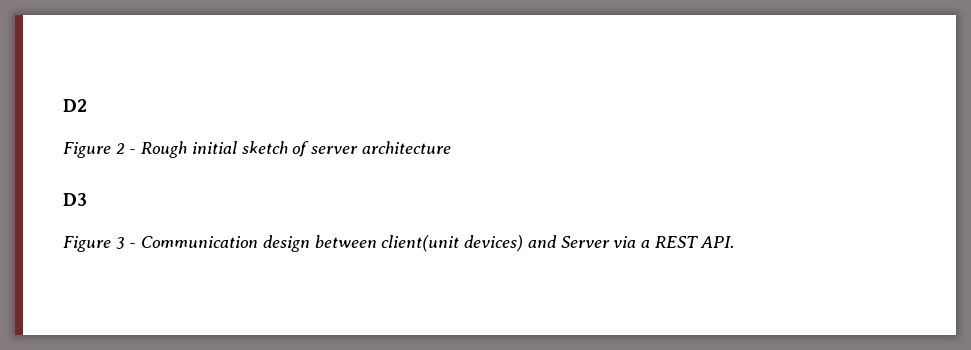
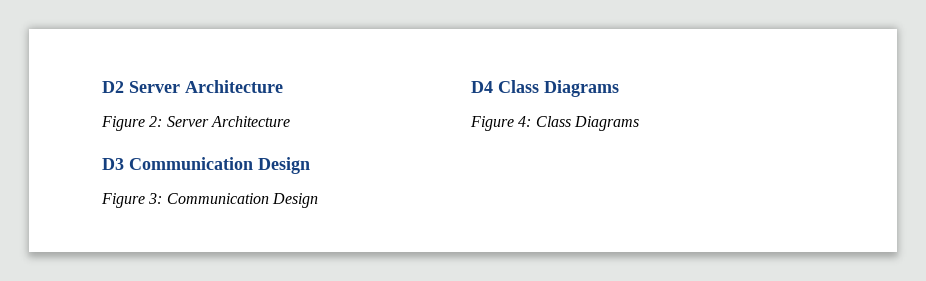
[63,141,451,158] // Figure 2 - Rough initial sketch of server architecture -> [129,80,283,93] [101,116,290,131] Server Architecture // Figure 2: Server Architecture
[63,235,735,252] // Figure 3 - Communication design between client(unit devices) and Server via a REST API. -> [129,157,310,174] [101,193,318,208] [471,80,619,97] [470,116,639,131] Communication Design // Figure 3: Communication Design // D4 Class Diagrams // Figure 4: Class Diagrams

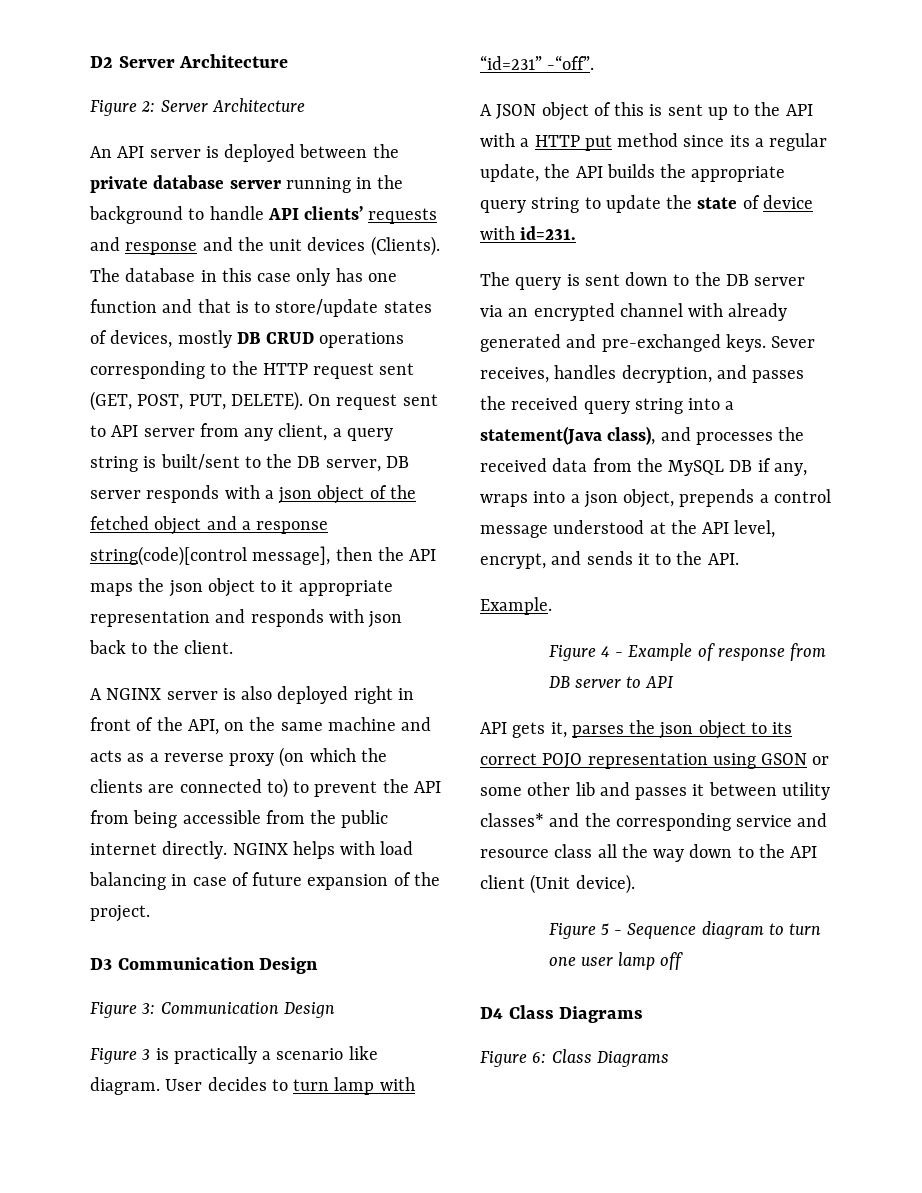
(290, 121) none -> [90,144,399,162] [90,175,404,193] [89,206,438,224] [90,236,440,256] [90,268,397,286] [90,299,432,317] [90,330,405,348] [90,361,415,379] [90,391,438,411] [90,423,393,441] [90,454,409,472] [90,485,416,504] [90,516,329,535] [90,546,437,566] [90,578,393,597] [90,609,403,628] [89,640,233,654] [90,686,414,704] [90,717,432,735] [90,747,387,767] [90,778,441,798] [90,810,389,828] [90,841,414,859] [89,872,440,890] [90,905,150,922] // An API server is deployed between the private database server running in the background to handle API clients’ requests and response and the unit devices (Clients). The database in this case only has one function and that is to store/update states of devices, mostly DB CRUD operations corresponding to the HTTP request sent (GET, POST, PUT, DELETE). On request sent to API server from any client, a query string is built/sent to the DB server, DB server responds with a json object of the fetched object and a response string(code)[control message], then the API maps the json object to it appropriate representation and responds with json back to the client. // A NGINX server is also deployed right in front of the API, on the same machine and acts as a reverse proxy (on which the clients are connected to) to prevent the API from being accessible from the public internet directly. NGINX helps with load balancing in case of future expansion of the project.
(318, 200) none -> [90,1046,378,1064] [90,1077,415,1095] [480,55,595,70] [480,102,813,121] [480,133,828,151] [480,164,786,182] [480,195,813,213] [480,226,577,240] [480,272,806,290] [480,303,788,321] [480,334,816,352] [480,365,805,383] [480,396,735,414] [480,426,805,445] [480,458,807,476] [480,489,831,508] [480,520,776,538] [480,551,739,569] [480,597,552,615] [548,643,827,661] [548,676,675,688] [480,720,793,739] [480,753,830,769] [480,782,830,800] [480,813,828,831] [480,844,818,862] [480,874,635,894] [548,921,822,939] [548,952,684,970] // Figure 3 is practically a scenario like diagram. User decides to turn lamp with “id=231” -“off”. // A JSON object of this is sent up to the API with a HTTP put method since its a regular update, the API builds the appropriate query string to update the state of device with id=231. // The query is sent down to the DB server via an encrypted channel with already generated and pre-exchanged keys. Sever receives, handles decryption, and passes the received query string into a statement(Java class), and processes the received data from the MySQL DB if any, wraps into a json object, prepends a control message understood at the API level, encrypt, and sends it to the API. // Example. // Figure 4 - Example of response from DB server to API // API gets it, parses the json object to its correct POJO representation using GSON or some other lib and passes it between utility classes* and the corresponding service and resource class all the way down to the API client (Unit device). // Figure 5 - Sequence diagram to turn one user lamp off
[518,116,532,127] 4: -> [532,1052,547,1063] 6:

